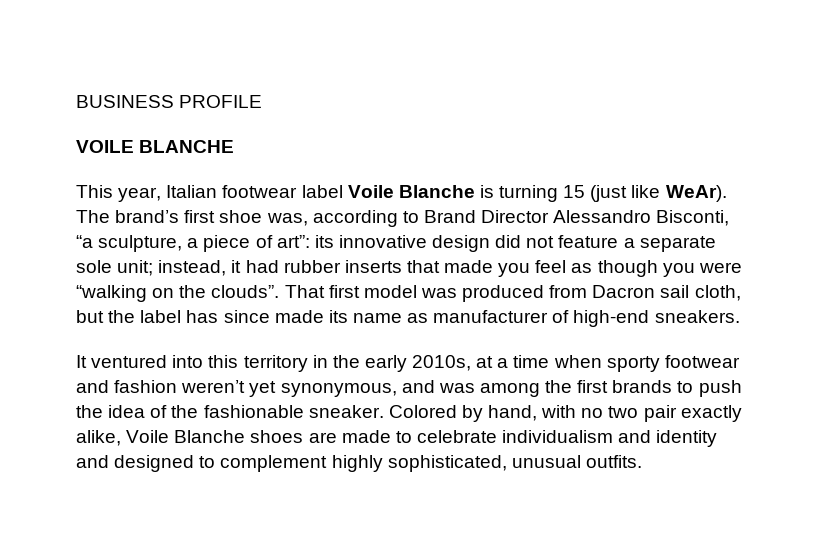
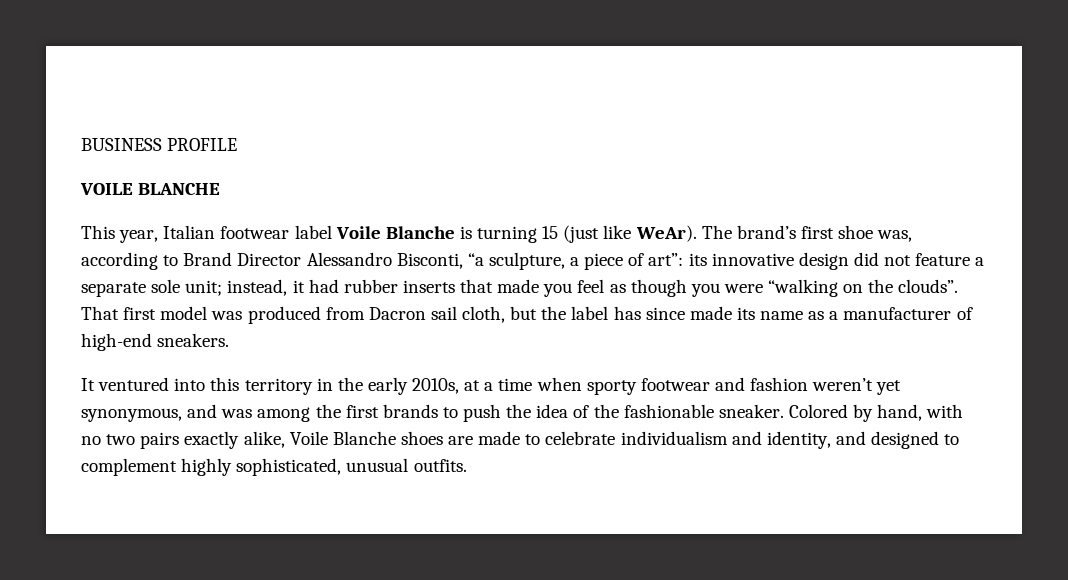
(429, 318) none -> [829,311,839,320] a
[643,405,677,422] pair -> [140,432,180,449] pairs
[656,430,718,447] identity -> [766,431,831,449] identity,

